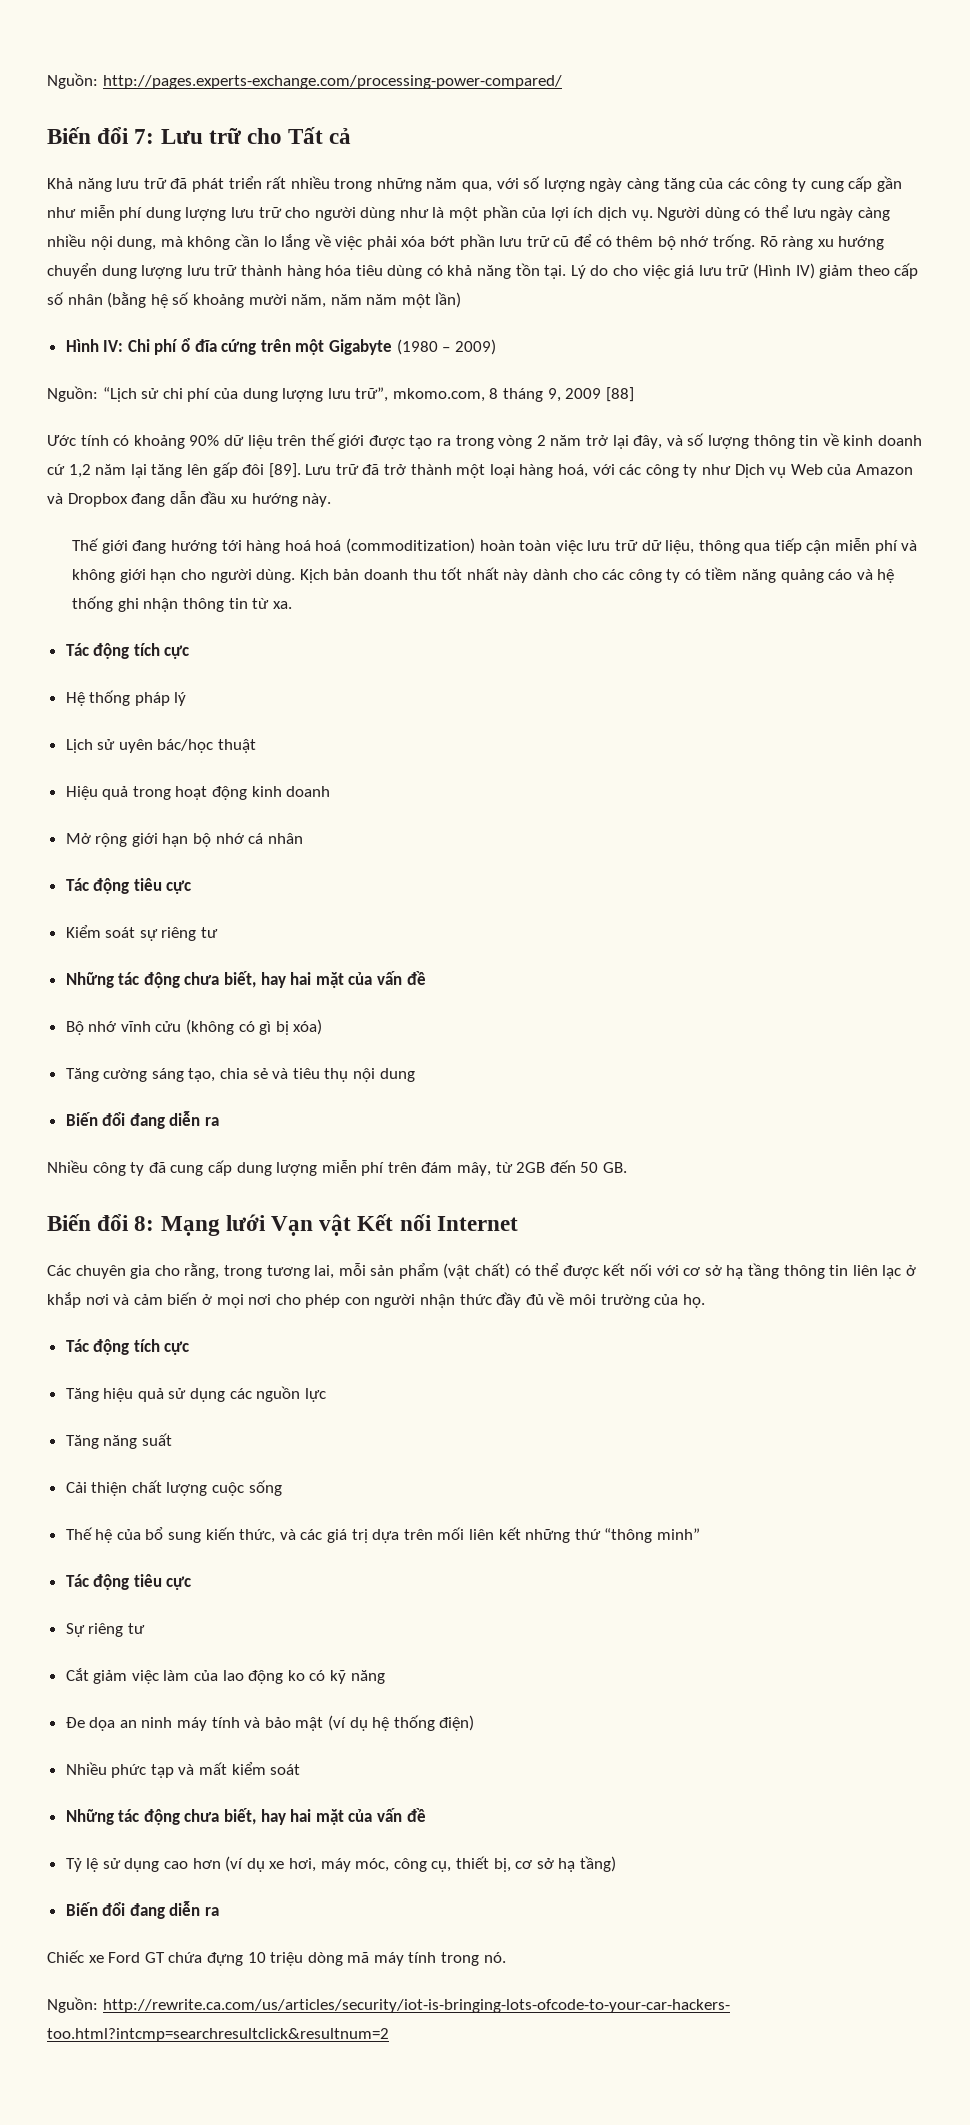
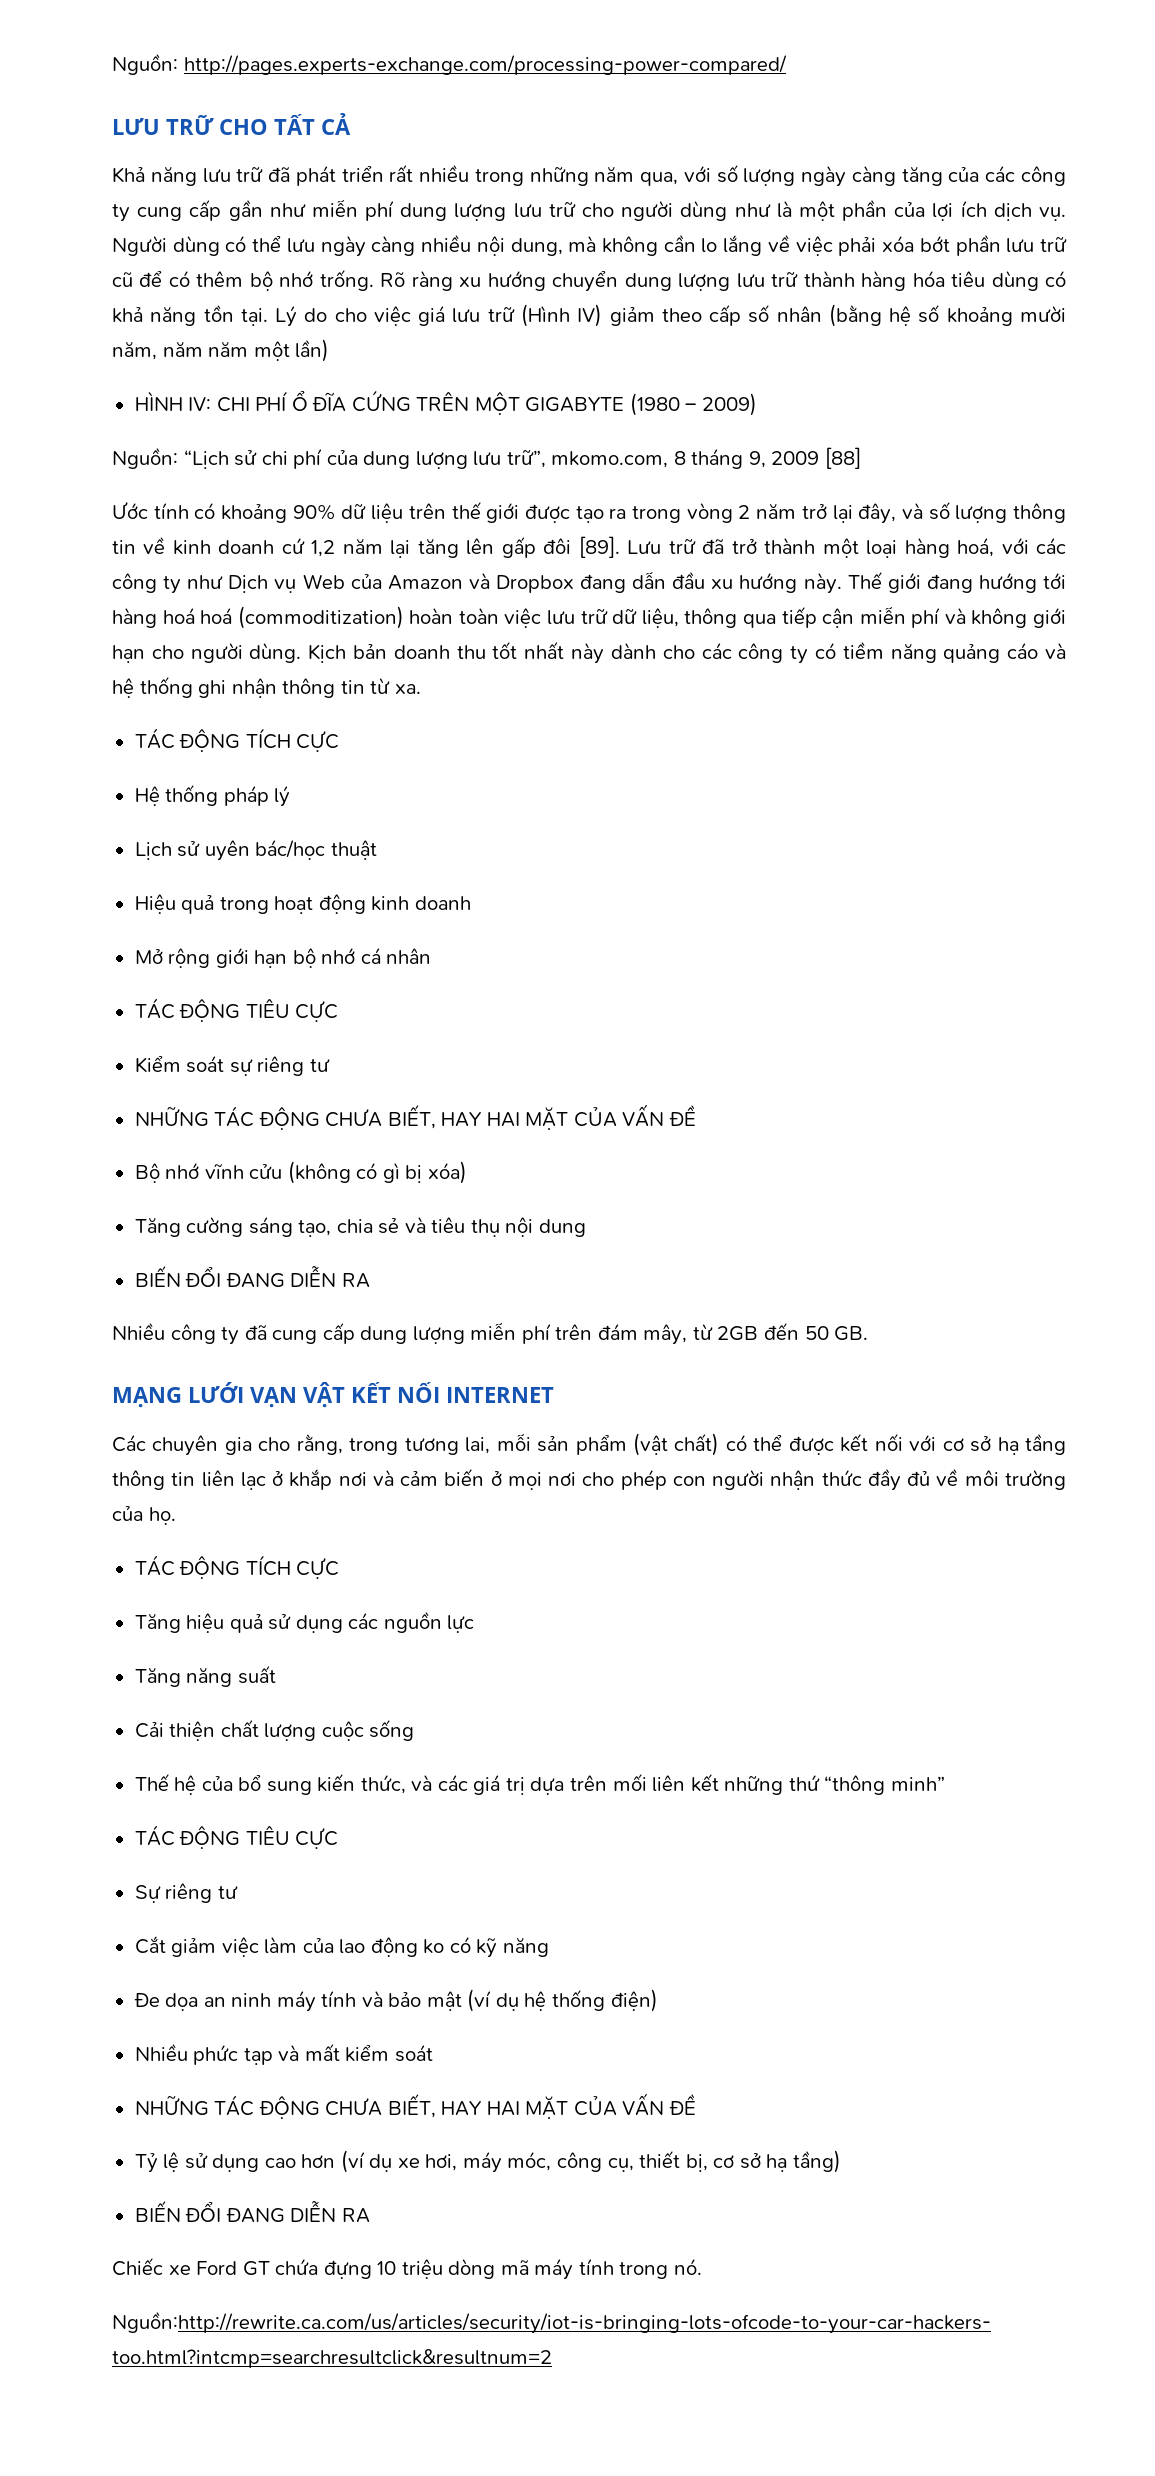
[47,127,352,144] Biến đổi 7: Lưu trữ cho Tất cả -> [112,113,351,135] LƯU TRỮ CHO TẤT CẢ
[65,338,393,355] Hình IV: Chi phí ổ đĩa cứng trên một Gigabyte -> [134,390,625,415] HÌNH IV: CHI PHÍ Ổ ĐĨA CỨNG TRÊN MỘT GIGABYTE
(332, 500) // -> (842, 583) none
[65,643,190,659] Tác động tích cực -> [134,728,340,752] TÁC ĐỘNG TÍCH CỰC
[65,878,192,894] Tác động tiêu cực -> [134,998,339,1022] TÁC ĐỘNG TIÊU CỰC
[65,971,426,988] Những tác động chưa biết, hay hai mặt của vấn đề -> [134,1104,696,1130] NHỮNG TÁC ĐỘNG CHƯA BIẾT, HAY HAI MẶT CỦA VẤN ĐỀ
[65,1111,220,1129] Biến đổi đang diễn ra -> [134,1265,370,1288] BIẾN ĐỔI ĐANG DIỄN RA
[47,1214,518,1236] Biến đổi 8: Mạng lưới Vạn vật Kết nối Internet -> [112,1382,554,1408] MẠNG LƯỚI VẠN VẬT KẾT NỐI INTERNET
[65,1339,190,1355] Tác động tích cực -> [134,1555,340,1579] TÁC ĐỘNG TÍCH CỰC
[65,1574,192,1590] Tác động tiêu cực -> [134,1825,339,1849] TÁC ĐỘNG TIÊU CỰC
[65,1808,426,1825] Những tác động chưa biết, hay hai mặt của vấn đề -> [134,2093,696,2119] NHỮNG TÁC ĐỘNG CHƯA BIẾT, HAY HAI MẶT CỦA VẤN ĐỀ
[65,1901,220,1919] Biến đổi đang diễn ra -> [134,2200,370,2223] BIẾN ĐỔI ĐANG DIỄN RA
[47,1997,730,2013] Nguồn: http://rewrite.ca.com/us/articles/security/iot-is-bringing-lots-ofcode-to-your-car-hackers- -> [112,2311,991,2334] Nguồn:http://rewrite.ca.com/us/articles/security/iot-is-bringing-lots-ofcode-to-your-car-hackers-

